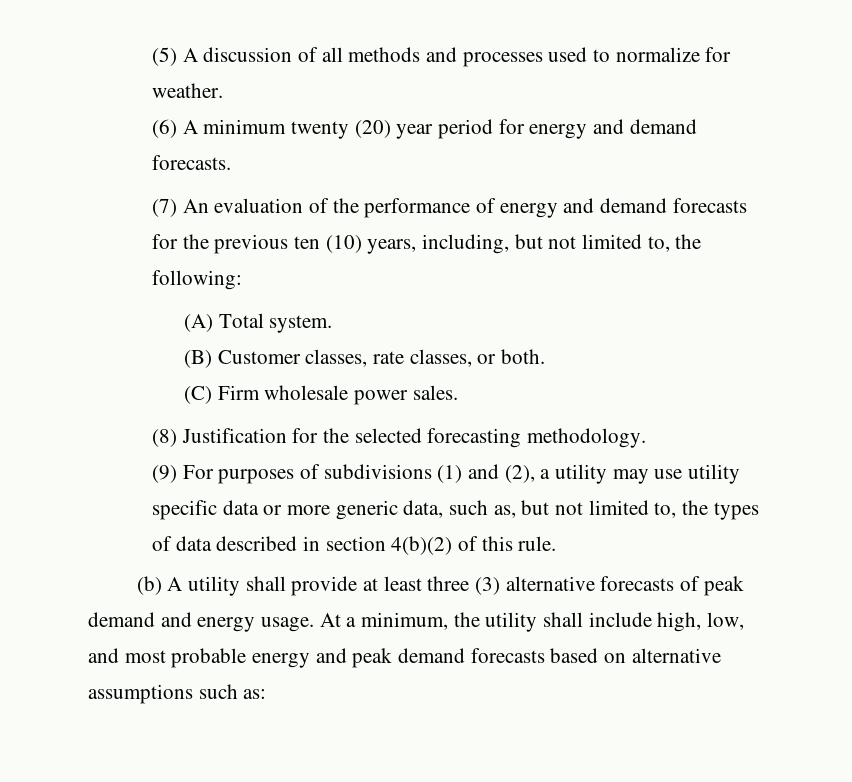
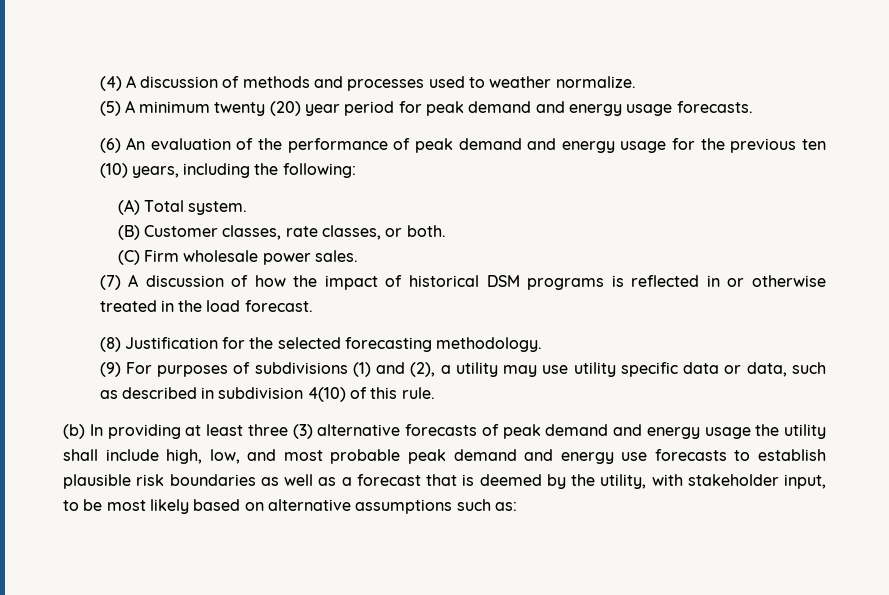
[151,47,343,66] (5) A discussion of all -> [99,75,240,91] (4) A discussion of
[615,47,732,62] [151,83,223,98] [151,119,177,138] normalize for weather. // (6) -> [489,76,636,88] [99,101,121,116] weather normalize. // (5)
[529,119,697,139] energy and demand -> [426,101,673,116] peak demand and energy usage
[151,199,177,217] (7) -> [99,138,121,153] (6)
[499,198,747,218] energy and demand forecasts -> [414,138,667,153] peak demand and energy usage
[421,234,670,254] including, but not limited to, -> [183,163,251,178] including
(458, 392) none -> [99,274,827,290] [99,300,313,312] // (7) A discussion of how the impact of historical DSM programs is reflected in or otherwise treated in the load forecast.
[286,500,759,520] [151,536,453,555] more generic data, such as, but not limited to, the types of data described in section 4(b)(2) -> [746,362,826,377] [99,387,346,402] data, such as described in subdivision 4(10)
[167,576,358,596] A utility shall provide -> [89,424,181,439] In providing
[261,612,449,632] usage. At a minimum, -> [704,427,751,439] usage
[252,648,545,668] energy and peak demand forecasts -> [408,449,826,464] [63,474,826,489] [63,499,189,514] peak demand and energy use forecasts to establish plausible risk boundaries as well as a forecast that is deemed by the utility, with stakeholder input, to be most likely

